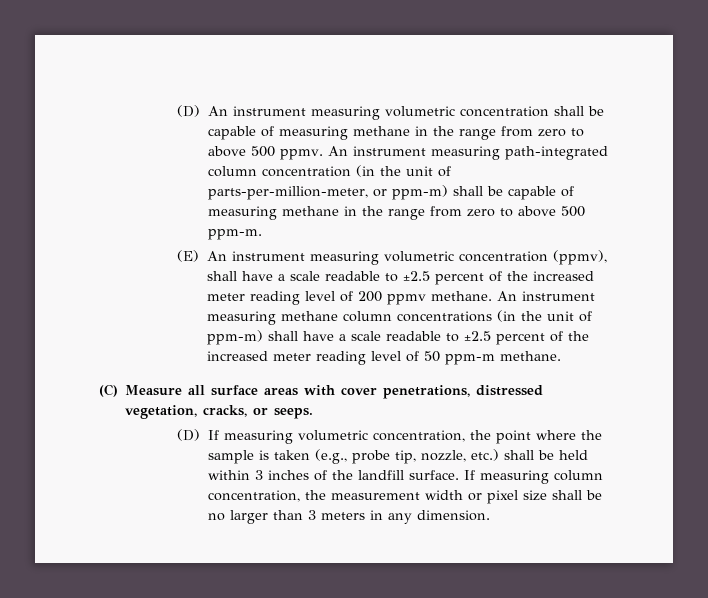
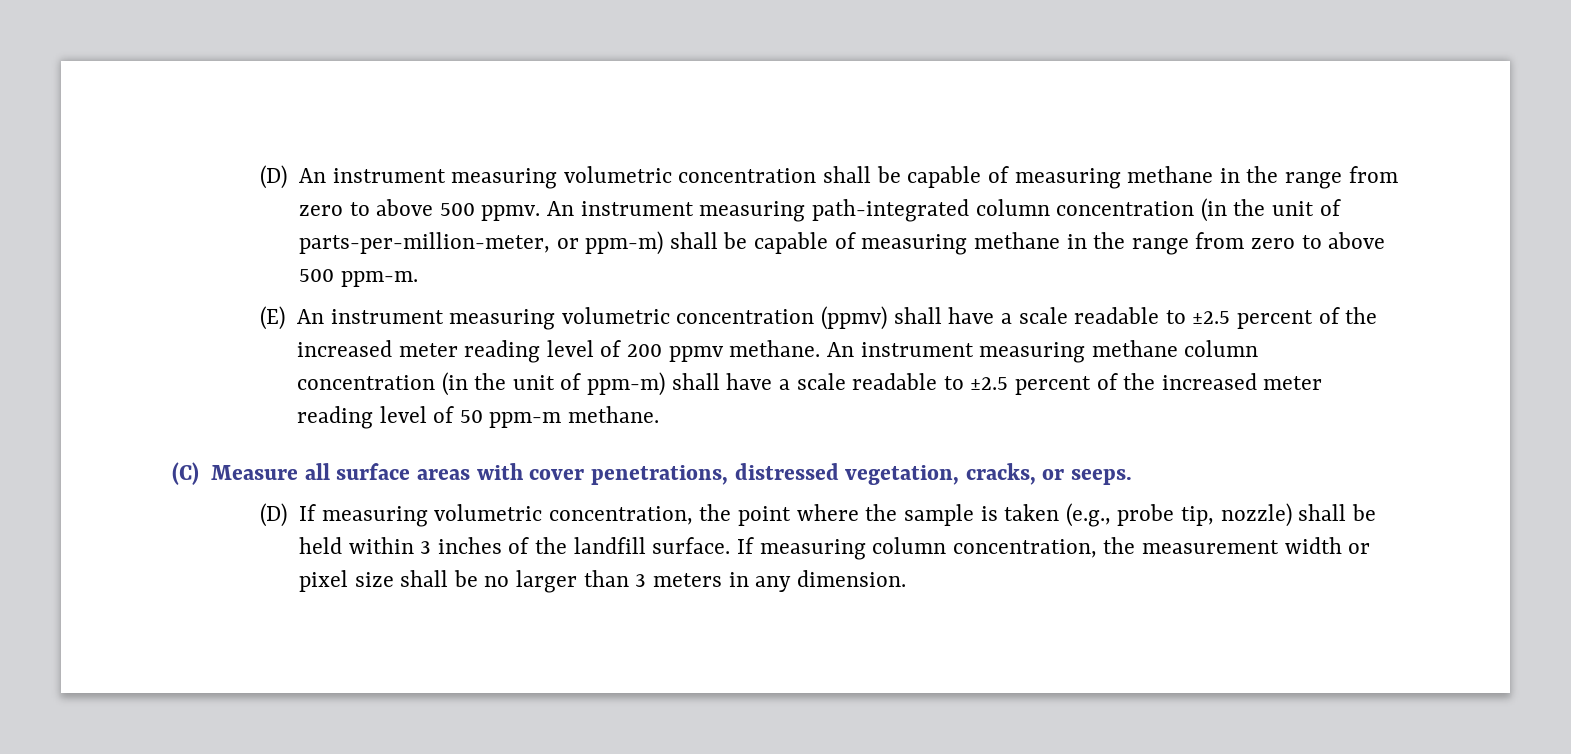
[552,250,607,265] (ppmv), -> [821,306,888,330] (ppmv)
[396,311,492,322] concentrations -> [296,375,435,390] concentration
[420,449,499,462] nozzle, etc.) -> [1220,503,1292,527] nozzle)

